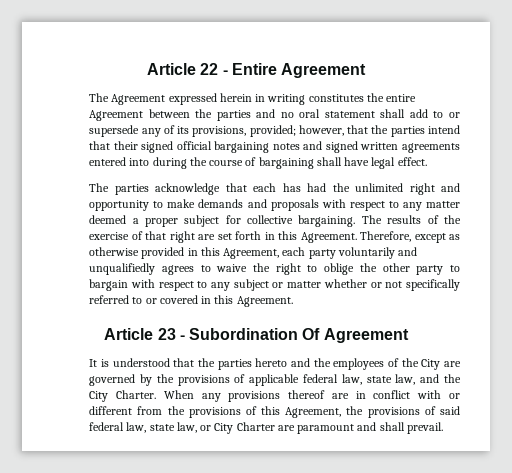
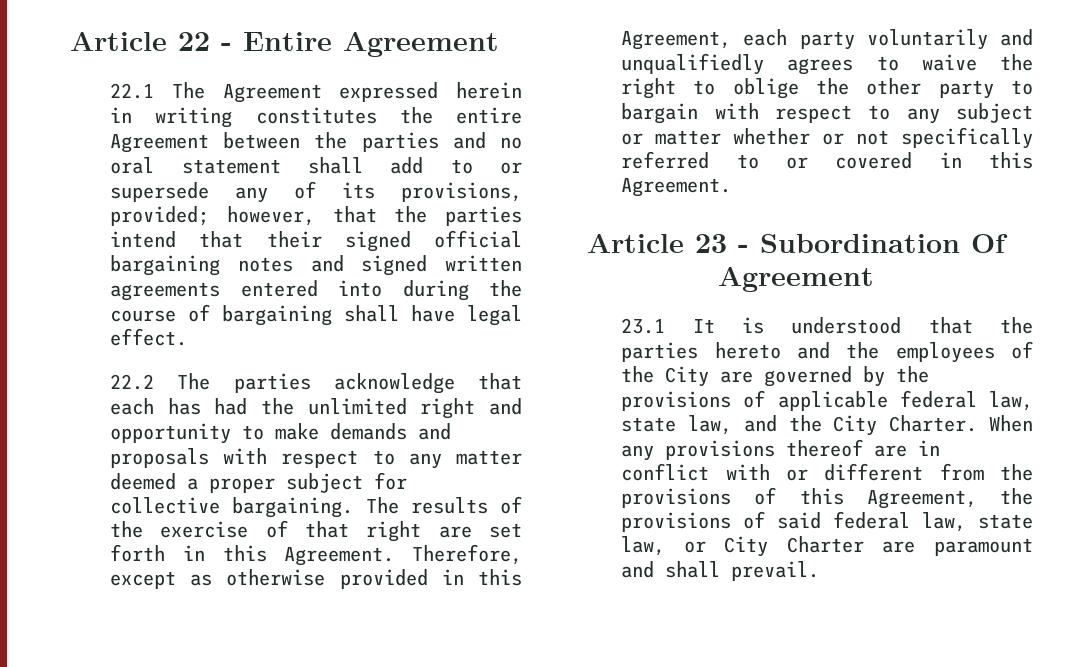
(367, 70) none -> [110,83,155,99] 22.1
(427, 161) none -> [110,374,155,390] 22.2
(409, 335) none -> [621,318,666,334] 23.1

